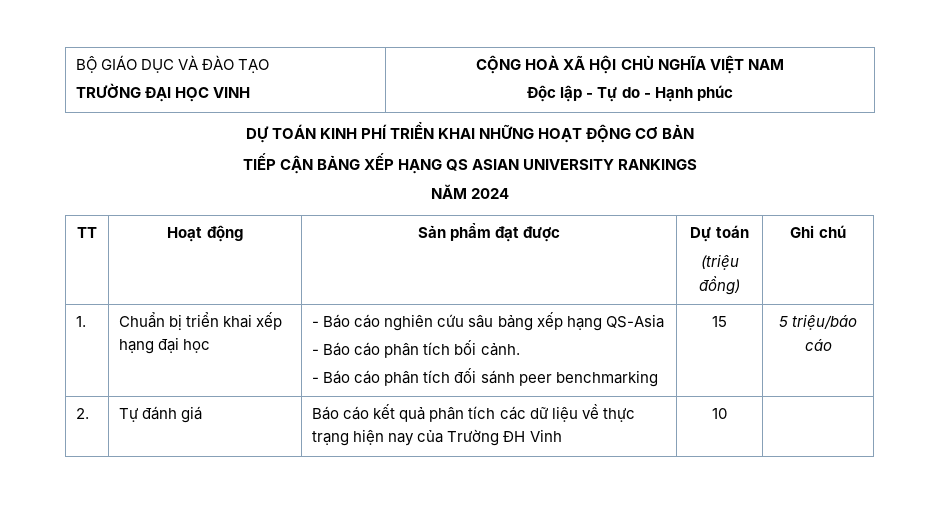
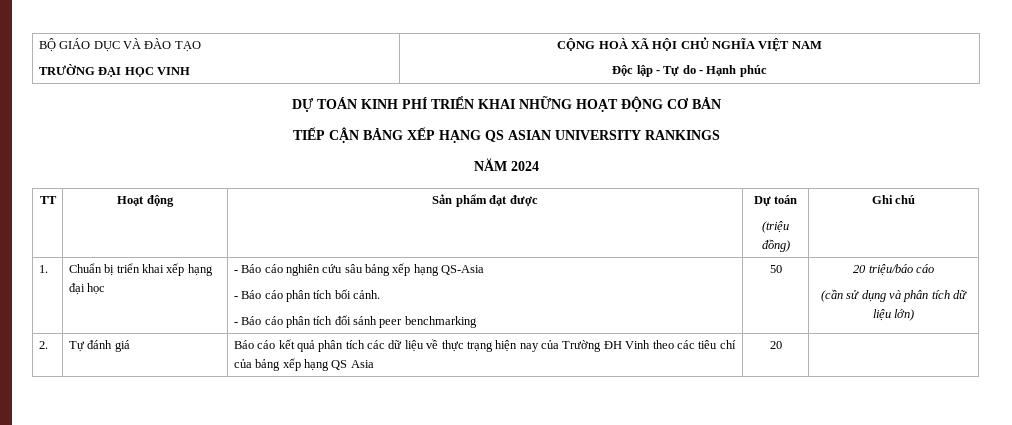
[712,316,727,327] [778,316,788,327] 15 | 5 -> [769,265,782,273] [853,265,867,273] 50 | 20
(832, 344) none -> [820,289,968,302] [872,309,915,321] // (cần sử dụng và phân tích dữ liệu lớn)
[712,408,727,419] | 10 -> [652,340,736,349] [233,358,374,371] [769,341,782,349] theo các tiêu chí của bảng xếp hạng QS Asia | 20

